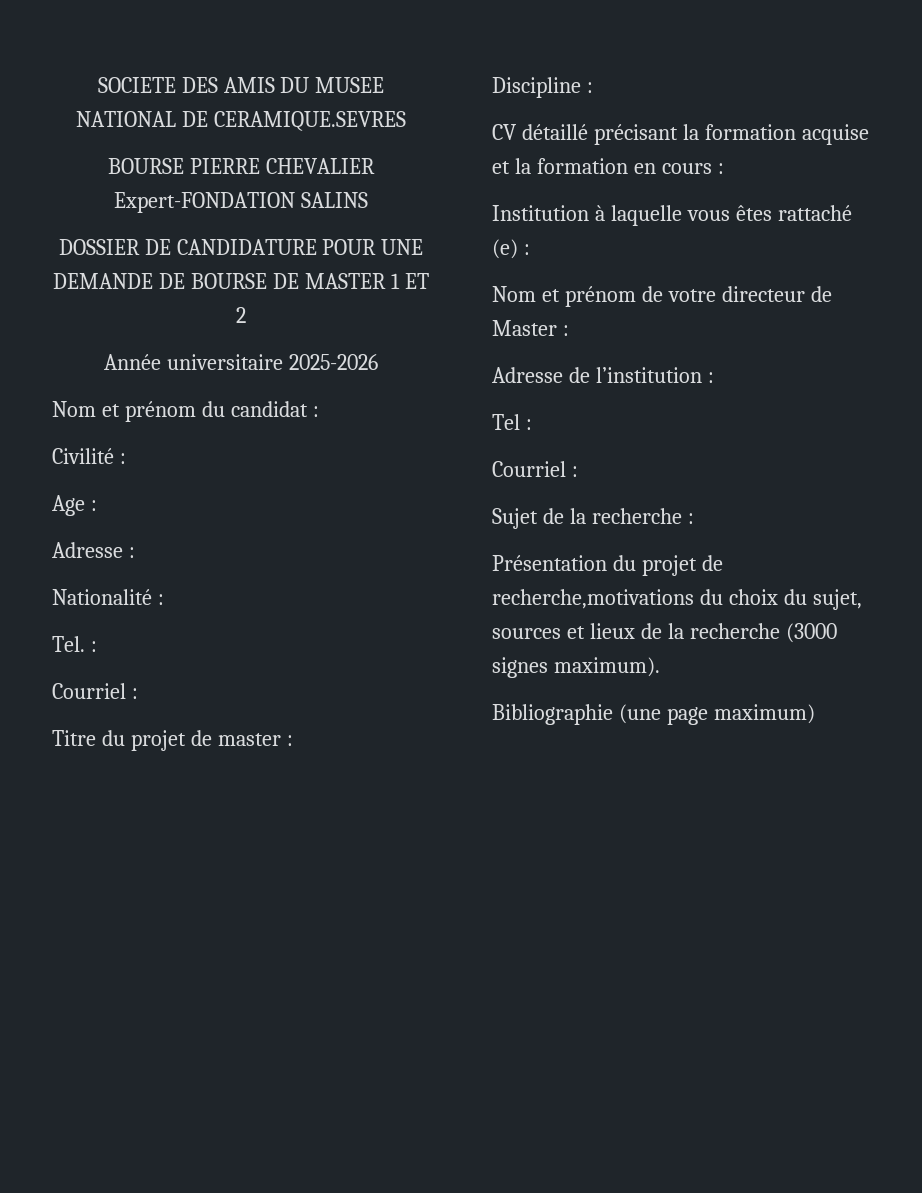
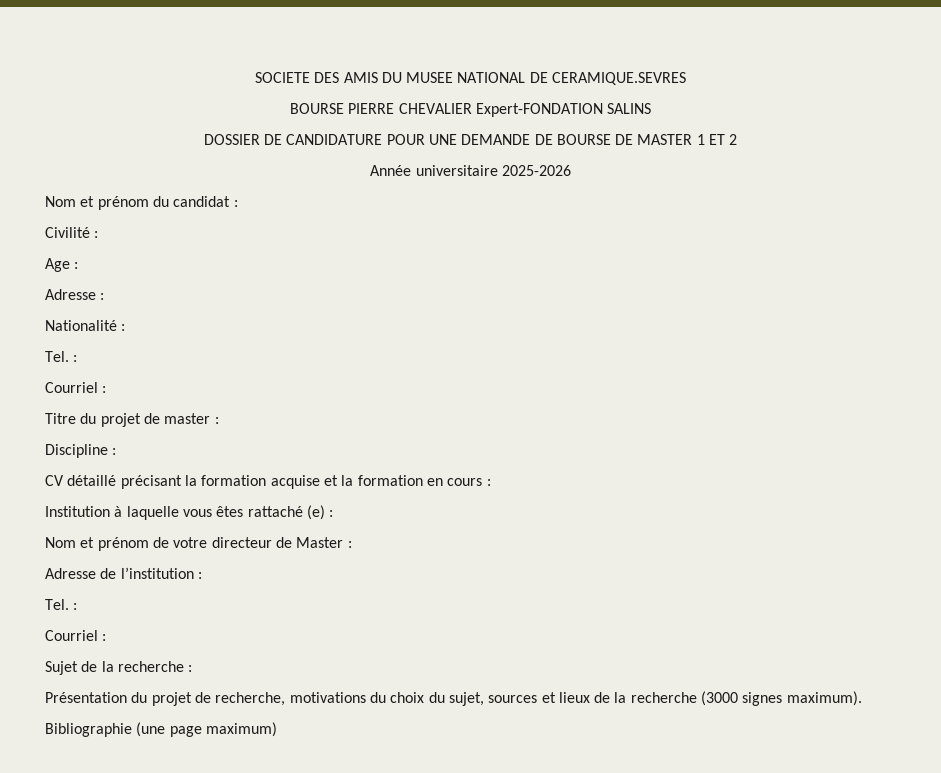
[492,414,520,430] Tel -> [45,599,69,610] Tel.
[492,589,694,609] recherche,motivations -> [215,692,366,706] recherche, motivations

